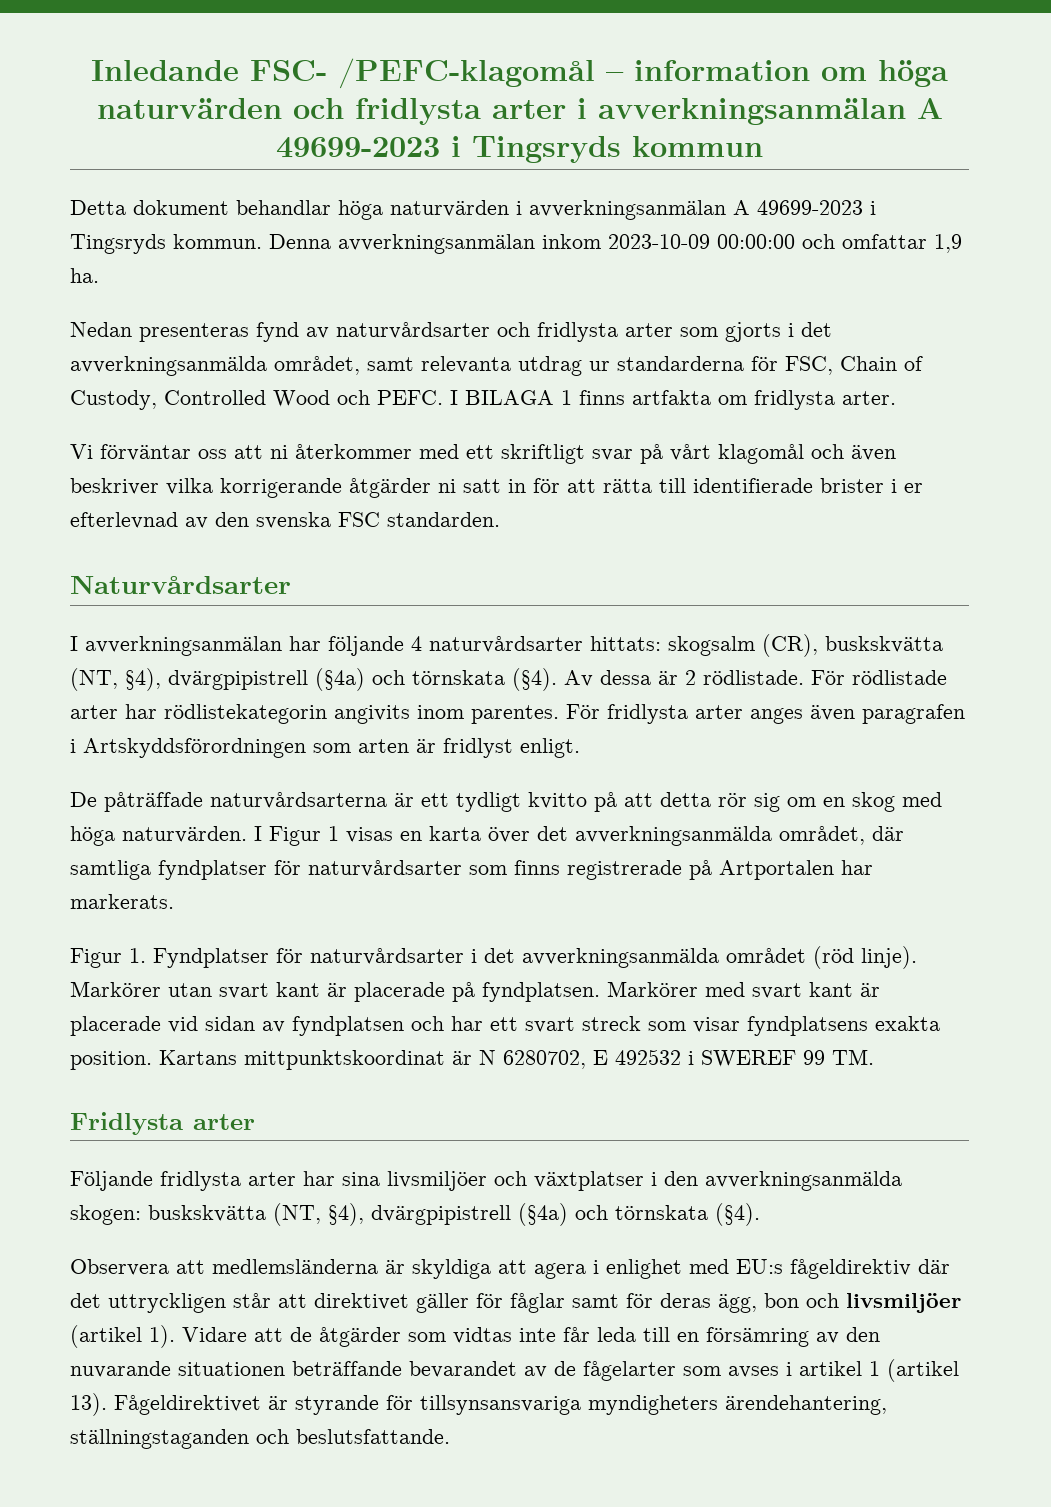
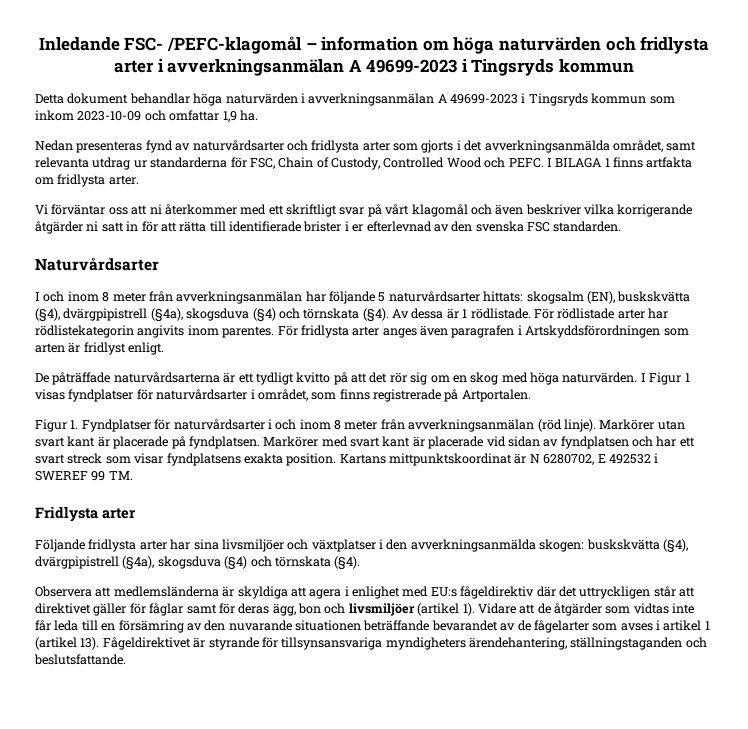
[173,234,535,254] kommun. Denna avverkningsanmälan -> [591,93,675,104] kommun som
[717,234,795,249] 00:00:00 -> (142, 116) none
(78, 643) none -> [43,291,173,302] och inom 8 meter från
[411,636,422,651] 4 -> [378,292,386,302] 5
[762,634,943,657] [70,668,365,691] (CR), buskskvätta (NT, §4), dvärgpipistrell (§4a) -> [586,291,691,304] [35,308,276,322] (EN), buskskvätta (§4), dvärgpipistrell (§4a), skogsduva (§4)
[685,670,696,685] 2 -> [462,309,468,318] 1
[660,792,711,807] detta -> [369,372,388,383] det
[400,826,904,846] [70,860,151,880] en karta över det avverkningsanmälda området, där samtliga -> (65, 394) none
(462, 868) none -> [250,389,308,401] i området,
[719,860,873,880] [70,894,174,909] Artportalen har markerats. -> [461,389,531,402] Artportalen.
[484,948,806,968] det avverkningsanmälda området -> [275,419,535,432] och inom 8 meter från avverkningsanmälan
[273,1203,568,1226] (NT, §4), dvärgpipistrell (§4a) -> [662,539,688,553] [35,556,248,570] (§4), dvärgpipistrell (§4a), skogsduva (§4)

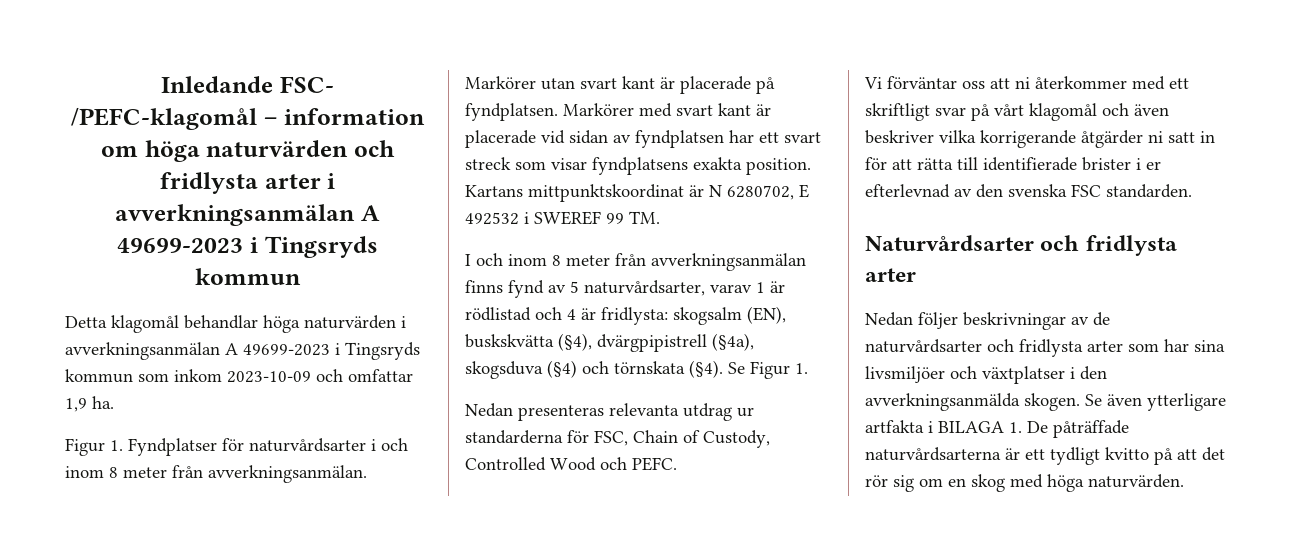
[67,93,129,104] dokument -> [111,315,179,333] klagomål
[35,140,697,153] Nedan presenteras fynd av naturvårdsarter och fridlysta arter som gjorts i det avverkningsanmälda området, samt -> [65,438,408,456] [65,465,367,483] [465,76,775,94] [465,103,771,121] [465,130,821,148] [465,157,811,175] [465,184,809,202] [465,211,660,225] [465,253,806,271] [465,280,785,298] [465,306,786,325] [465,333,754,352] [465,360,808,379] [465,403,604,421] Figur 1. Fyndplatser för naturvårdsarter i och inom 8 meter från avverkningsanmälan. Markörer utan svart kant är placerade på fyndplatsen. Markörer med svart kant är placerade vid sidan av fyndplatsen har ett svart streck som visar fyndplatsens exakta position. Kartans mittpunktskoordinat är N 6280702, E 492532 i SWEREF 99 TM. // I och inom 8 meter från avverkningsanmälan finns fynd av 5 naturvårdsarter, varav 1 är rödlistad och 4 är fridlysta: skogsalm (EN), buskskvätta (§4), dvärgpipistrell (§4a), skogsduva (§4) och törnskata (§4). Se Figur 1. // Nedan presenteras
[546,157,693,168] [35,174,139,187] I BILAGA 1 finns artfakta om fridlysta arter. -> (677, 464) none
[35,291,691,304] [35,308,668,322] [35,325,689,338] [35,342,165,355] // I och inom 8 meter från avverkningsanmälan har följande 5 naturvårdsarter hittats: skogsalm (EN), buskskvätta (§4), dvärgpipistrell (§4a), skogsduva (§4) och törnskata (§4). Av dessa är 1 rödlistade. För rödlistade arter har rödlistekategorin angivits inom parentes. För fridlysta arter anges även paragrafen i Artskyddsförordningen som arten är fridlyst enligt. // -> [1040,235,1177,256] [865,268,916,282] [865,312,1110,330] [865,339,1225,357] [865,366,1107,384] [865,393,1226,411] [865,420,1022,433] och fridlysta arter // Nedan följer beskrivningar av de naturvårdsarter och fridlysta arter som har sina livsmiljöer och växtplatser i den avverkningsanmälda skogen. Se även ytterligare artfakta i BILAGA 1.
[640,372,690,385] [35,389,531,402] [35,419,685,432] [35,436,695,449] [35,453,659,466] [35,471,133,481] [35,506,136,522] [35,539,688,553] [35,556,361,570] [35,586,695,599] [35,603,695,616] [35,620,710,633] [35,637,707,650] [34,654,126,665] I Figur 1 visas fyndplatser för naturvårdsarter i området, som finns registrerade på Artportalen. // Figur 1. Fyndplatser för naturvårdsarter i och inom 8 meter från avverkningsanmälan (röd linje). Markörer utan svart kant är placerade på fyndplatsen. Markörer med svart kant är placerade vid sidan av fyndplatsen och har ett svart streck som visar fyndplatsens exakta position. Kartans mittpunktskoordinat är N 6280702, E 492532 i SWEREF 99 TM. // Fridlysta arter // Följande fridlysta arter har sina livsmiljöer och växtplatser i den avverkningsanmälda skogen: buskskvätta (§4), dvärgpipistrell (§4a), skogsduva (§4) och törnskata (§4). // Observera att medlemsländerna är skyldiga att agera i enlighet med EU:s fågeldirektiv där det uttryckligen står att direktivet gäller för fåglar samt för deras ägg, bon och livsmiljöer (artikel 1). Vidare att de åtgärder som vidtas inte får leda till en försämring av den nuvarande situationen beträffande bevarandet av de fågelarter som avses i artikel 1 (artikel 13). Fågeldirektivet är styrande för tillsynsansvariga myndigheters ärendehantering, ställningstaganden och beslutsfattande. -> (1184, 481) none

